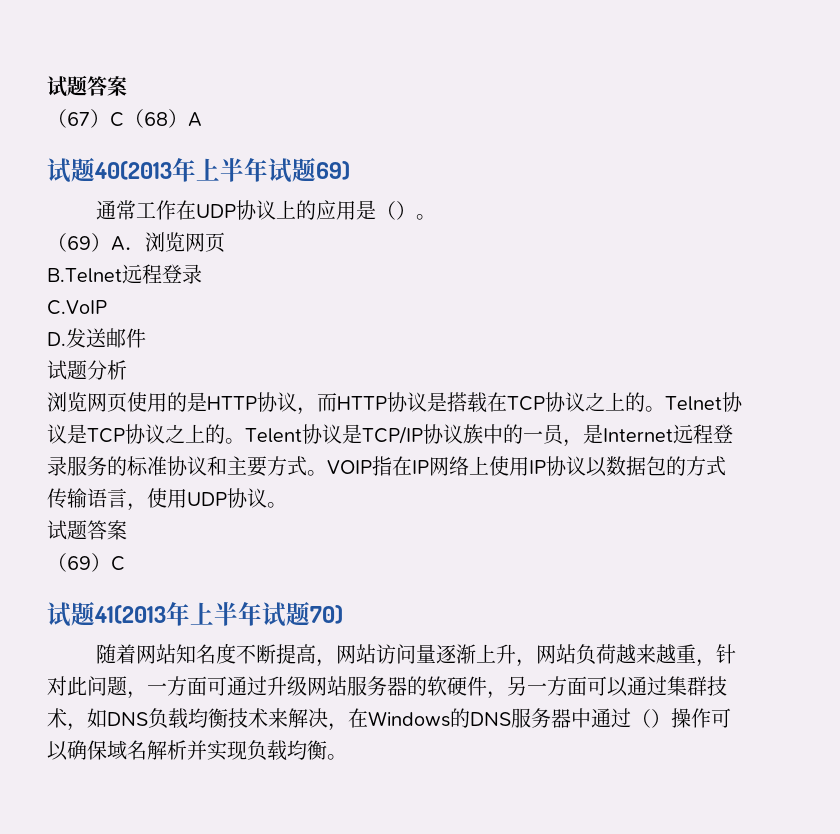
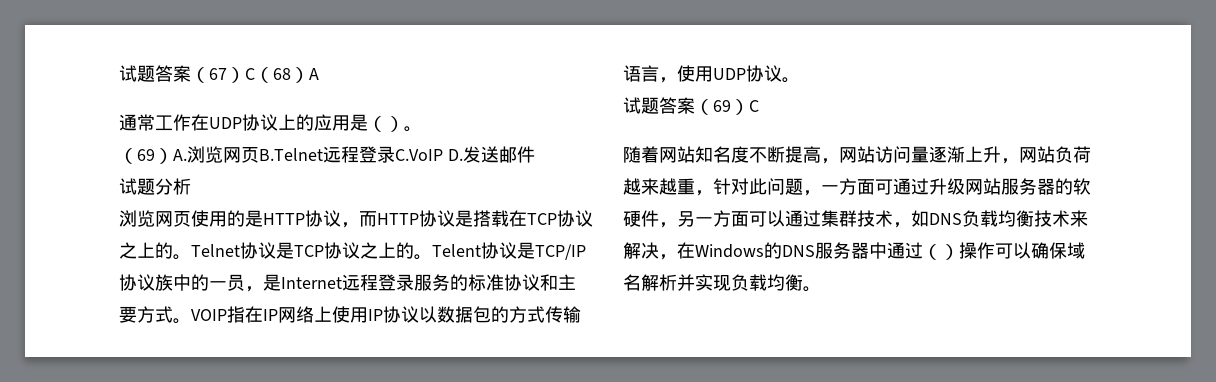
[47,75,127,97] 试题答案 // -> [119,65,191,82] 试题答案
[47,157,350,183] // 试题40(2013年上半年试题69) -> (319, 74) none
[111,232,225,252] A．浏览网页 // -> [173,146,259,163] A.浏览网页
(202, 274) // -> (395, 154) none
(107, 307) // -> (443, 155) none
(127, 530) // -> (695, 105) none
[47,601,343,627] // 试题41(2013年上半年试题70) -> (759, 106) none

